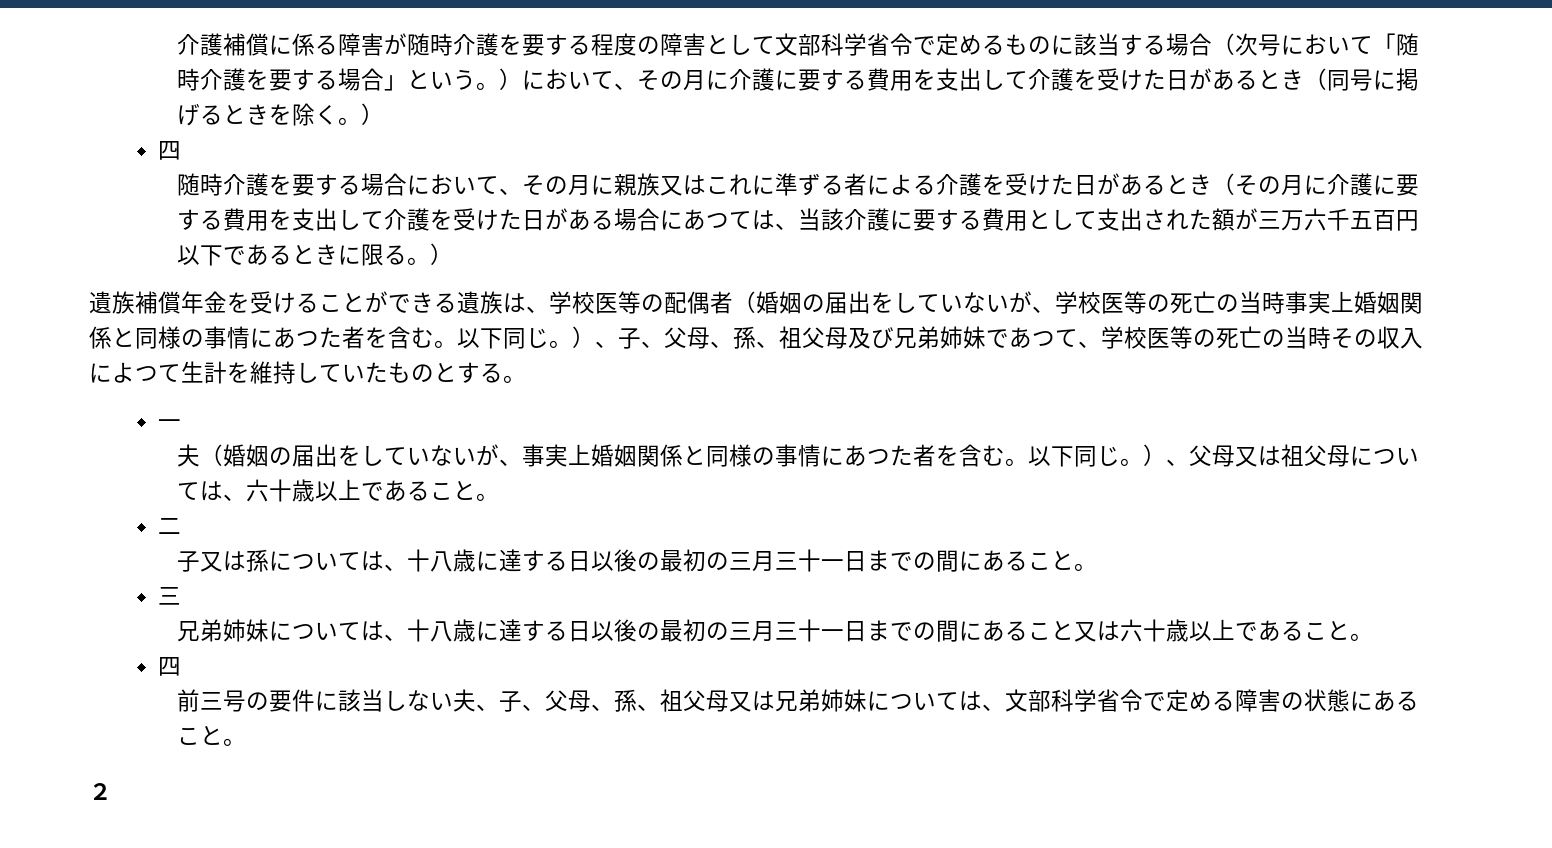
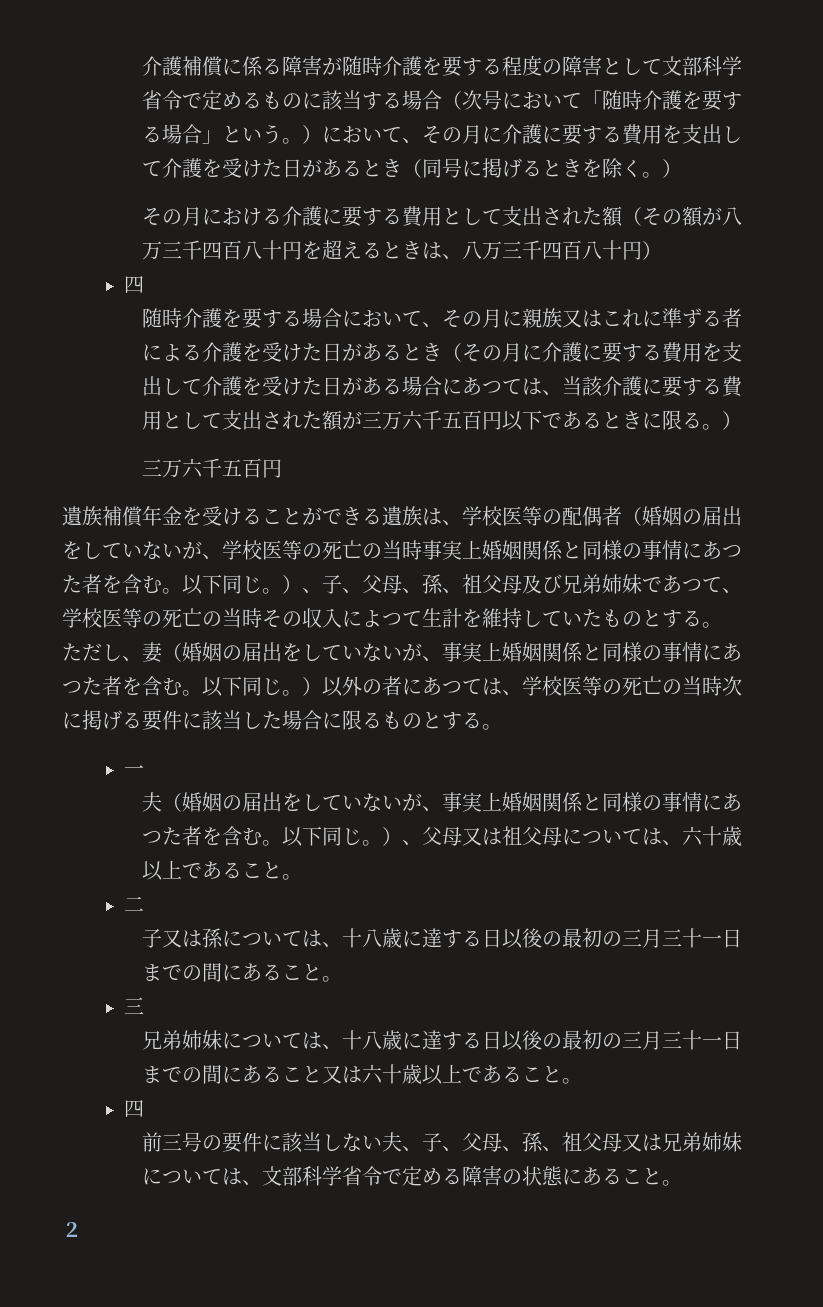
(385, 114) none -> [141,206,742,227] [141,240,662,260] // その月における介護に要する費用として支出された額（その額が八万三千四百八十円を超えるときは、八万三千四百八十円）
(454, 254) none -> [141,458,282,478] // 三万六千五百円
(526, 379) none -> [62,642,742,663] [62,676,742,697] [62,710,502,731] // ただし、妻（婚姻の届出をしていないが、事実上婚姻関係と同様の事情にあつた者を含む。以下同じ。）以外の者にあつては、学校医等の死亡の当時次に掲げる要件に該当した場合に限るものとする。

